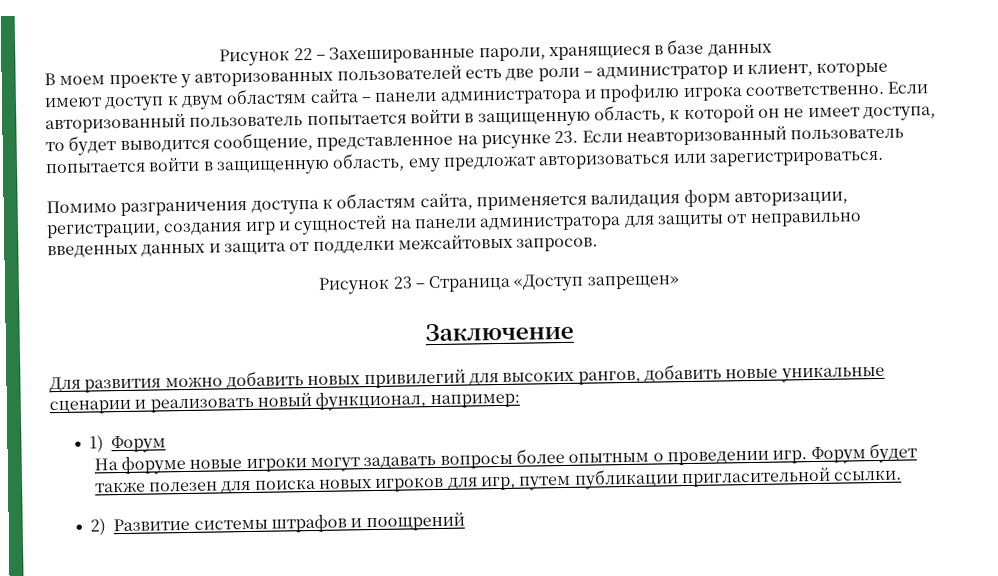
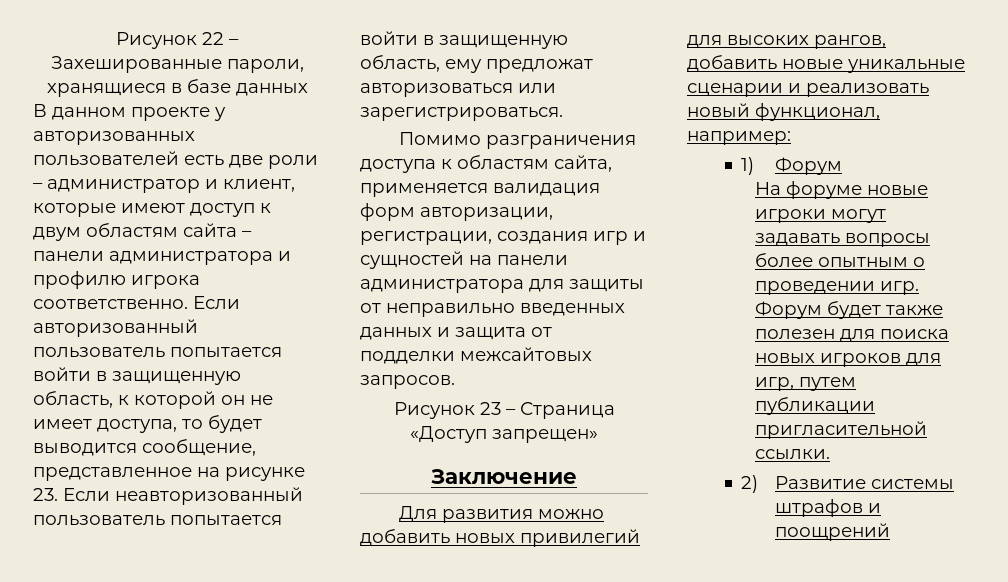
[59,75,106,85] моем -> [52,107,126,120] данном

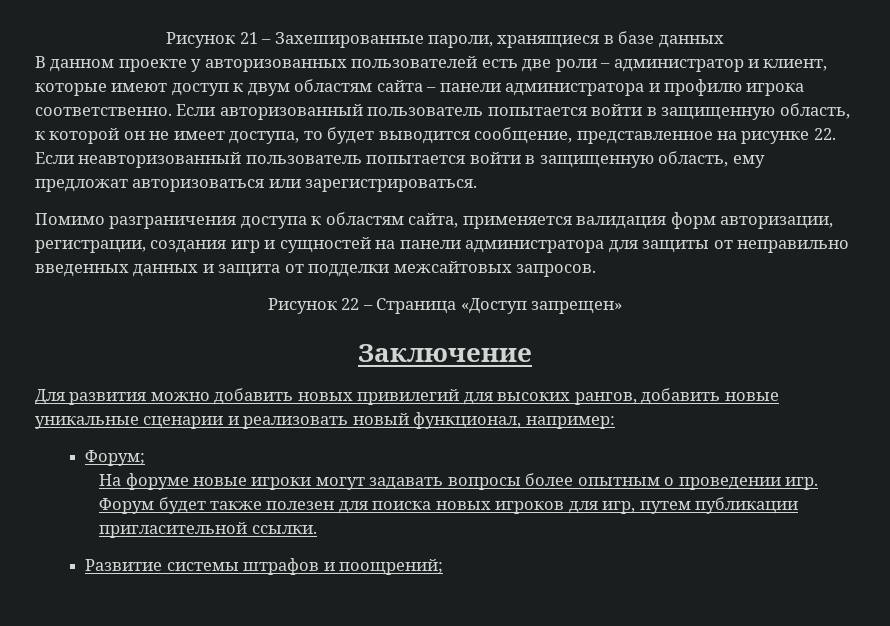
[116,32,224,49] Рисунок 22 -> [166,32,258,48] Рисунок 21
[33,488,58,501] 23. -> [813,128,836,140] 22.
[479,402,501,415] 23 -> [341,298,360,310] 22
[741,157,843,175] 1) Форум -> [85,450,146,466] Форум;
[741,475,759,493] 2) -> (317, 529) none
[775,523,891,541] поощрений -> [339,559,444,575] поощрений;

